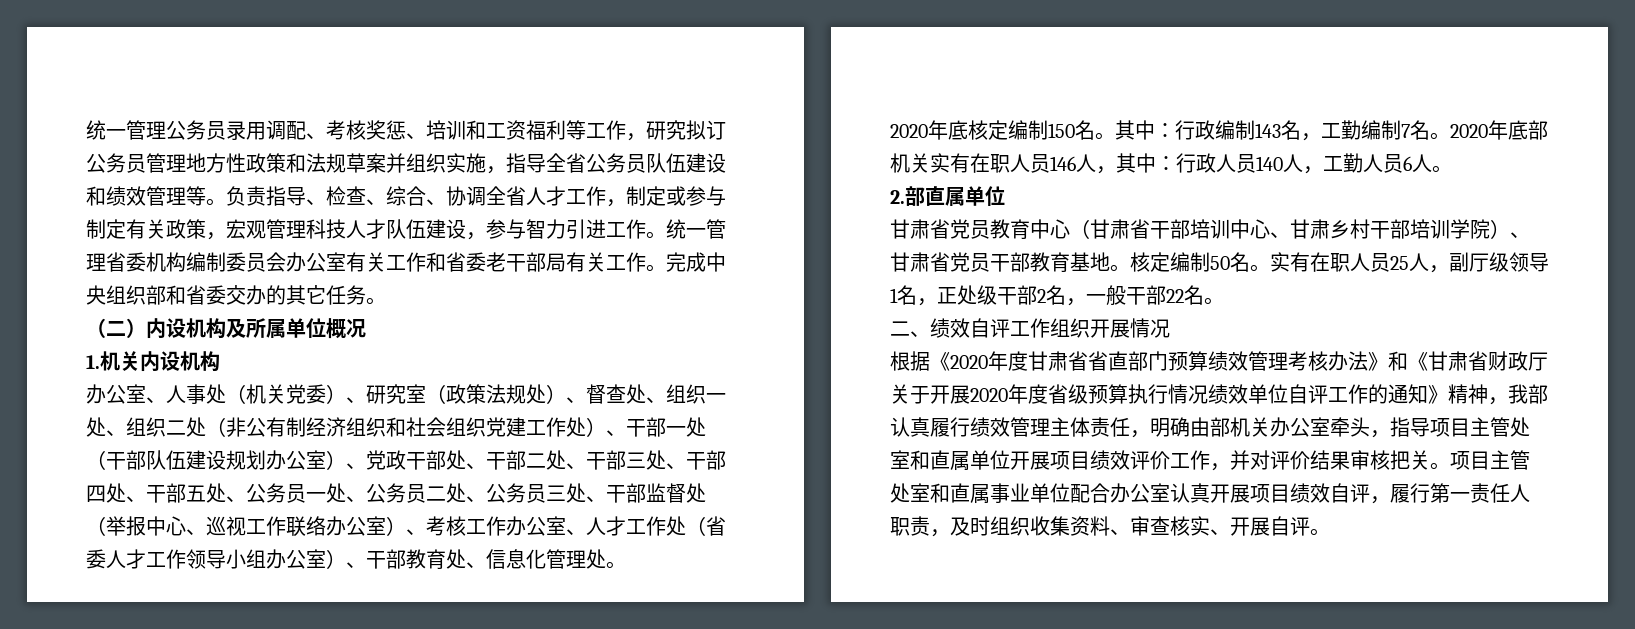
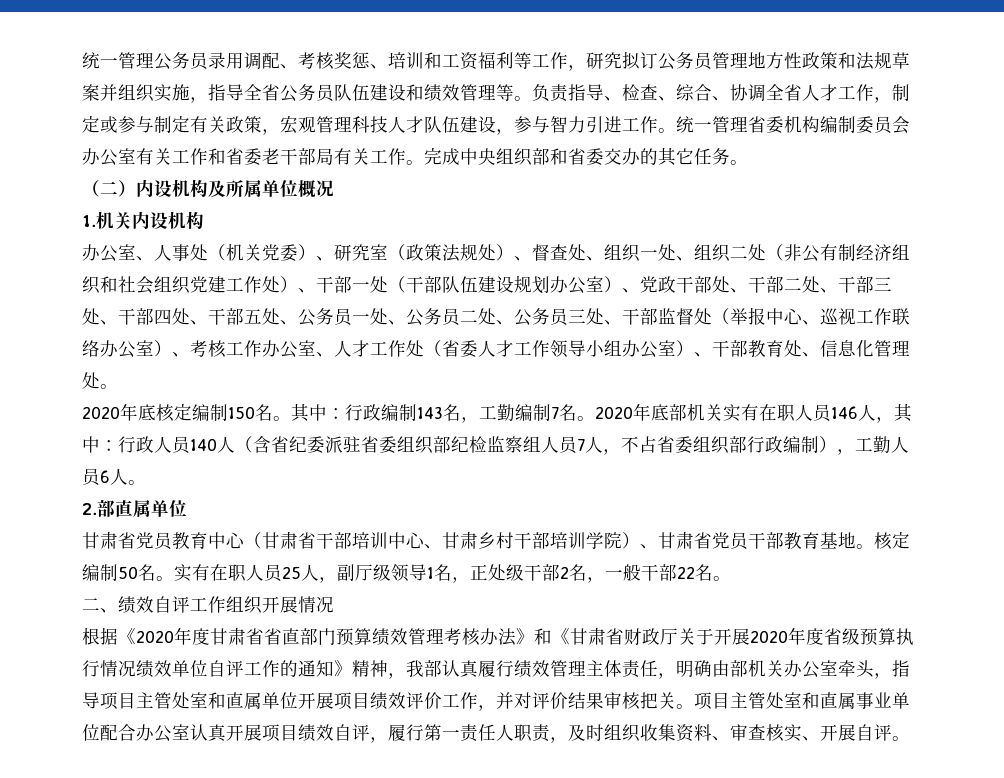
(1303, 163) none -> [235,436,837,455] （含省纪委派驻省委组织部纪检监察组人员7人，不占省委组织部行政编制）

